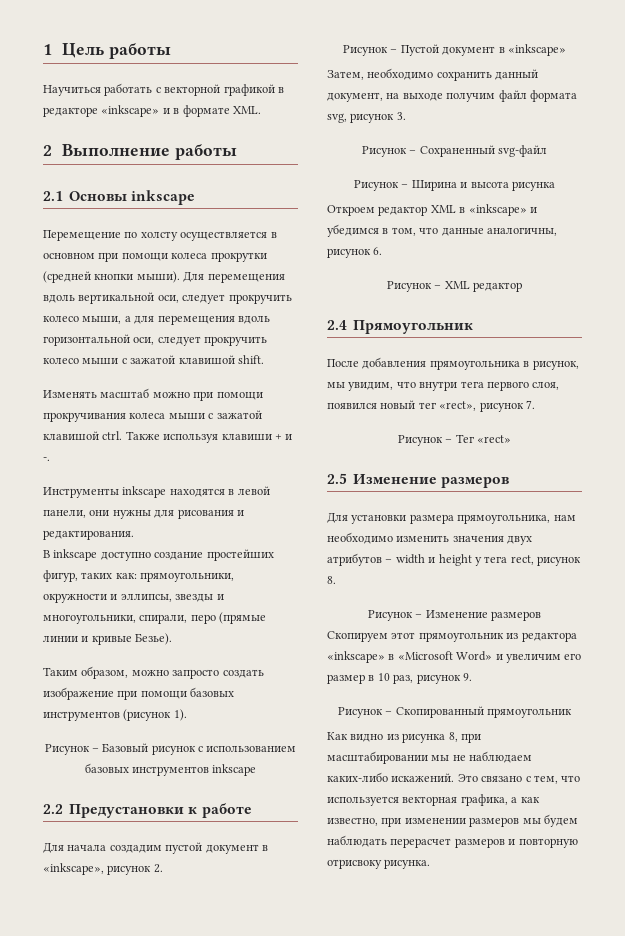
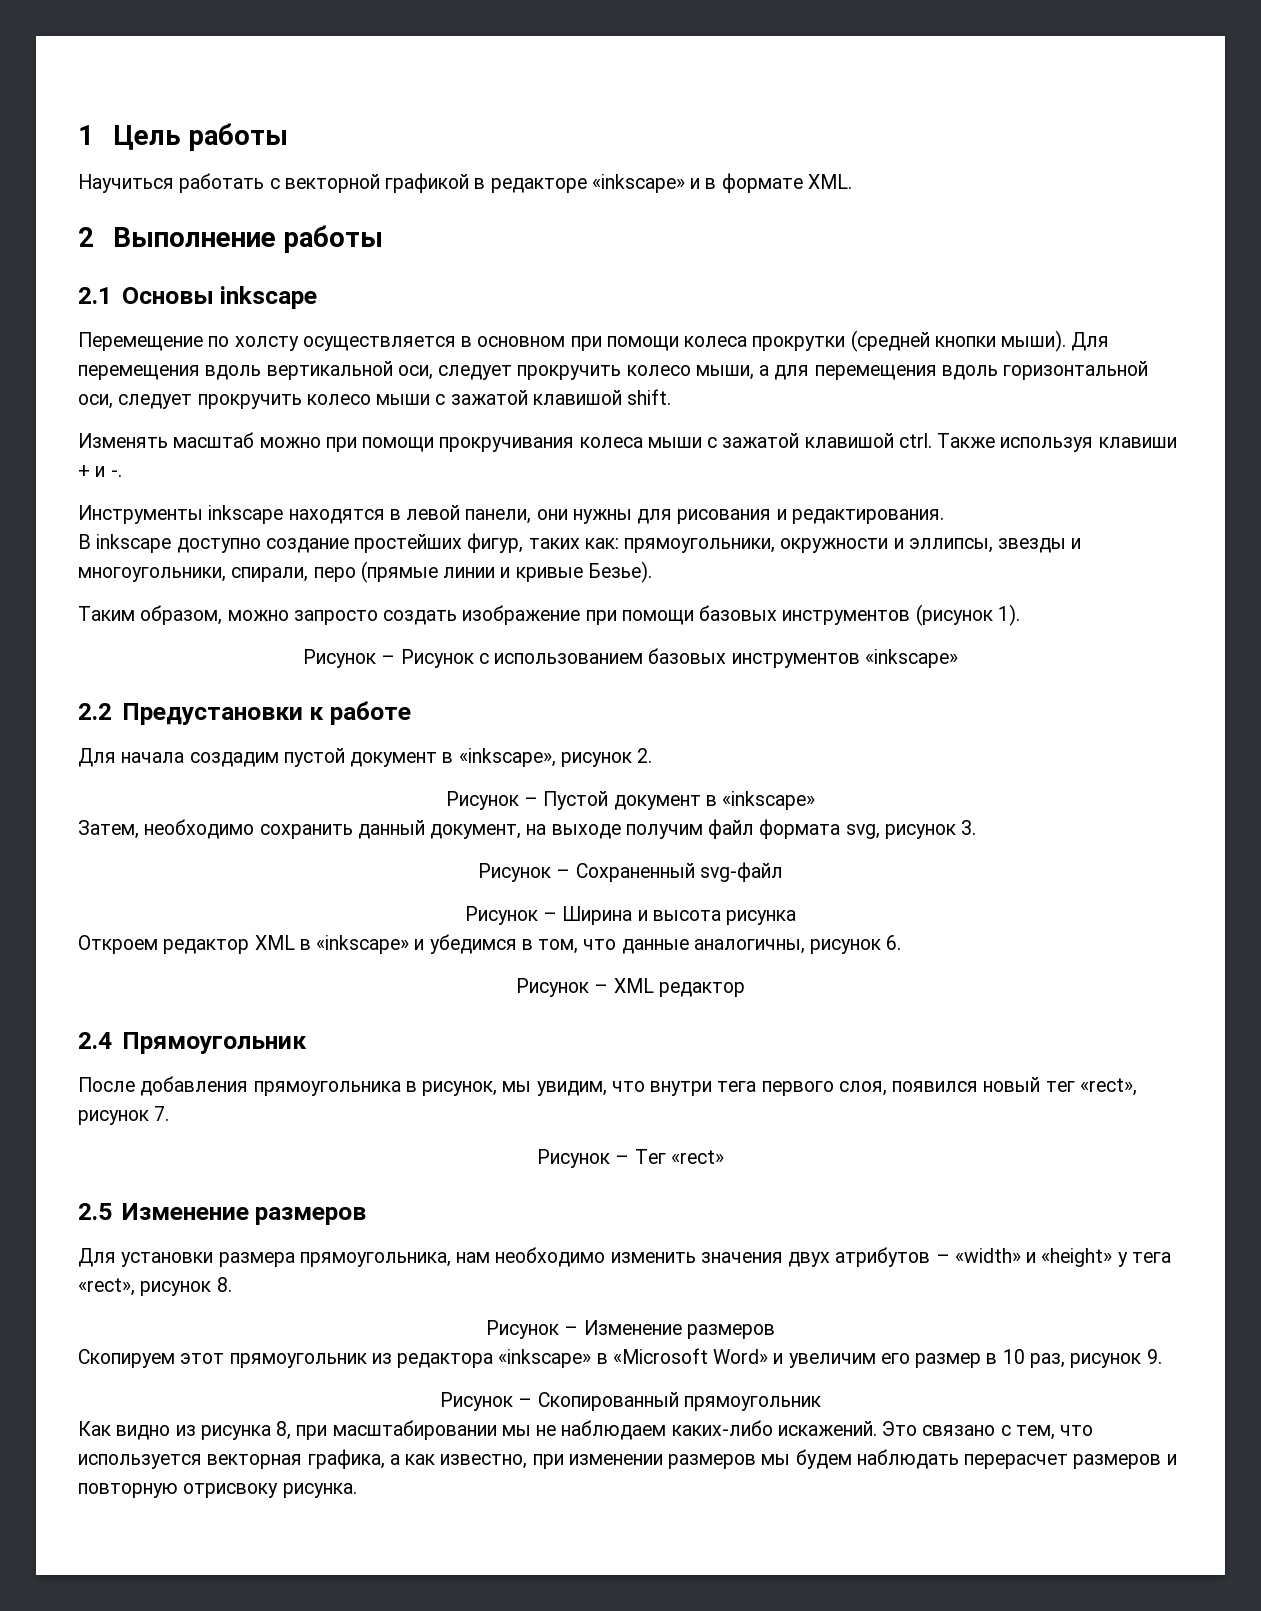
[102,743,196,755] Базовый рисунок -> [400,649,474,668] Рисунок
[212,764,257,776] inkscape -> [864,649,958,668] «inkscape»
[395,554,472,566] width и height -> [954,1248,1113,1267] «width» и «height»
[510,555,534,565] rect, -> [78,1278,135,1296] «rect»,

